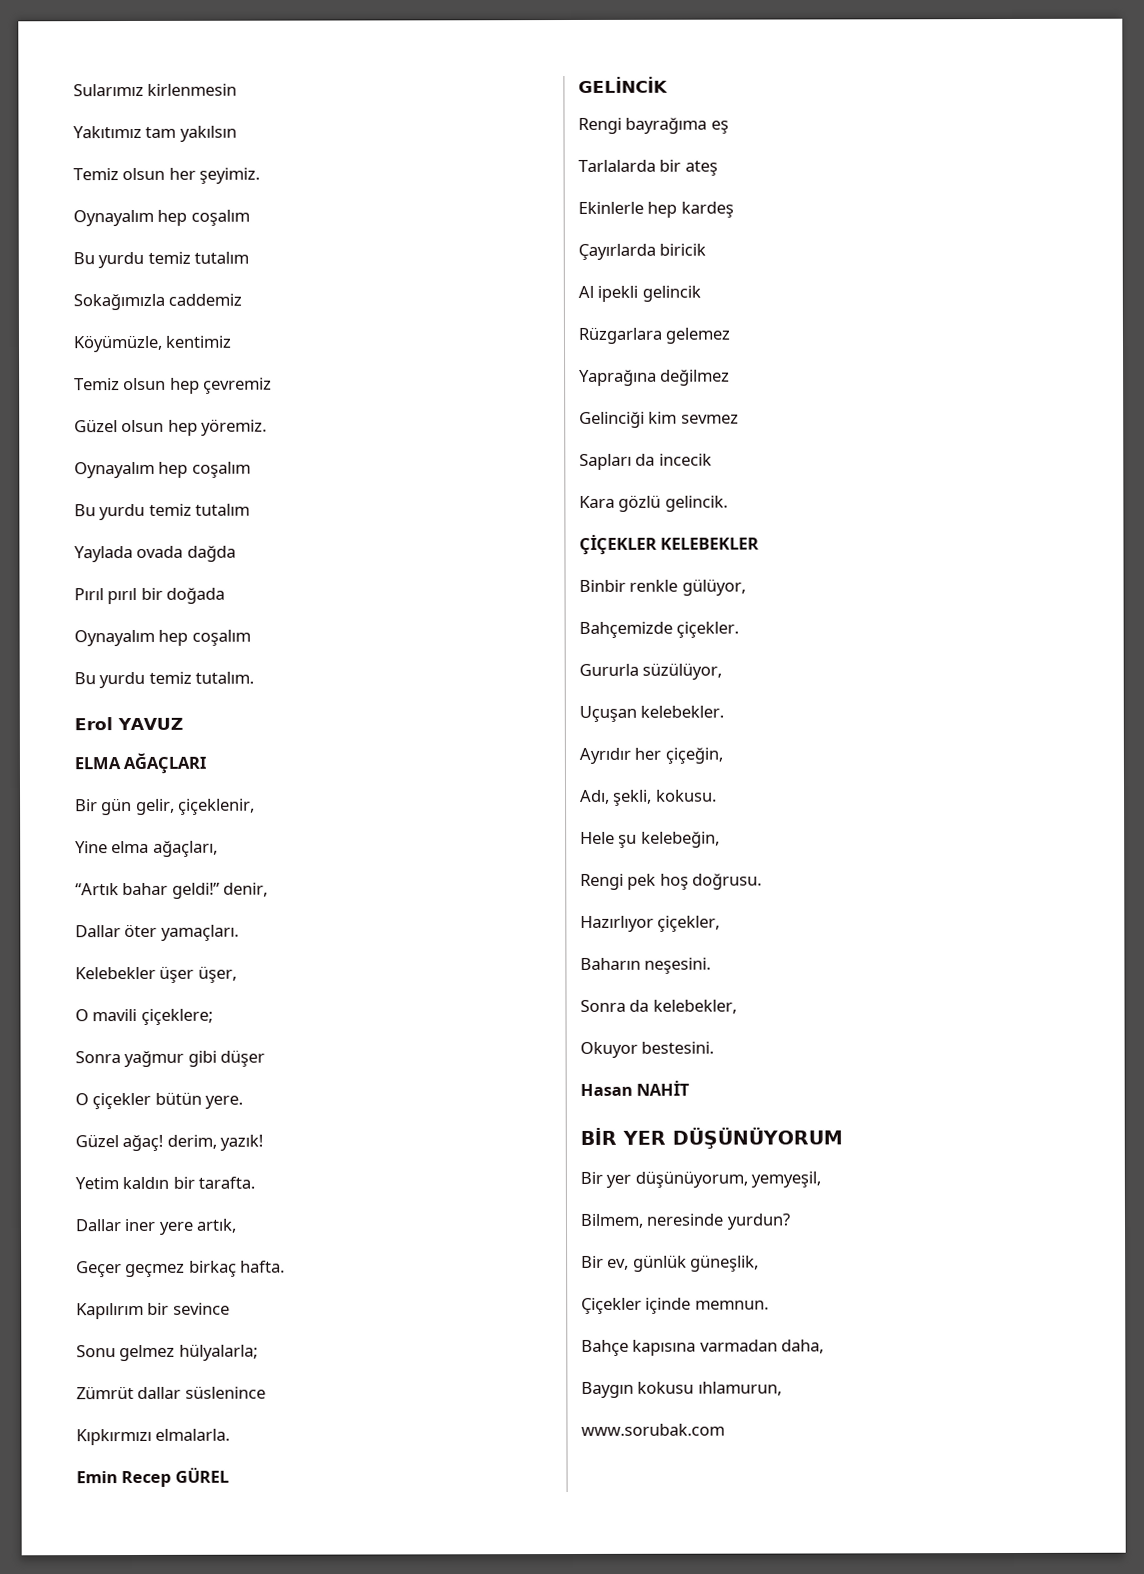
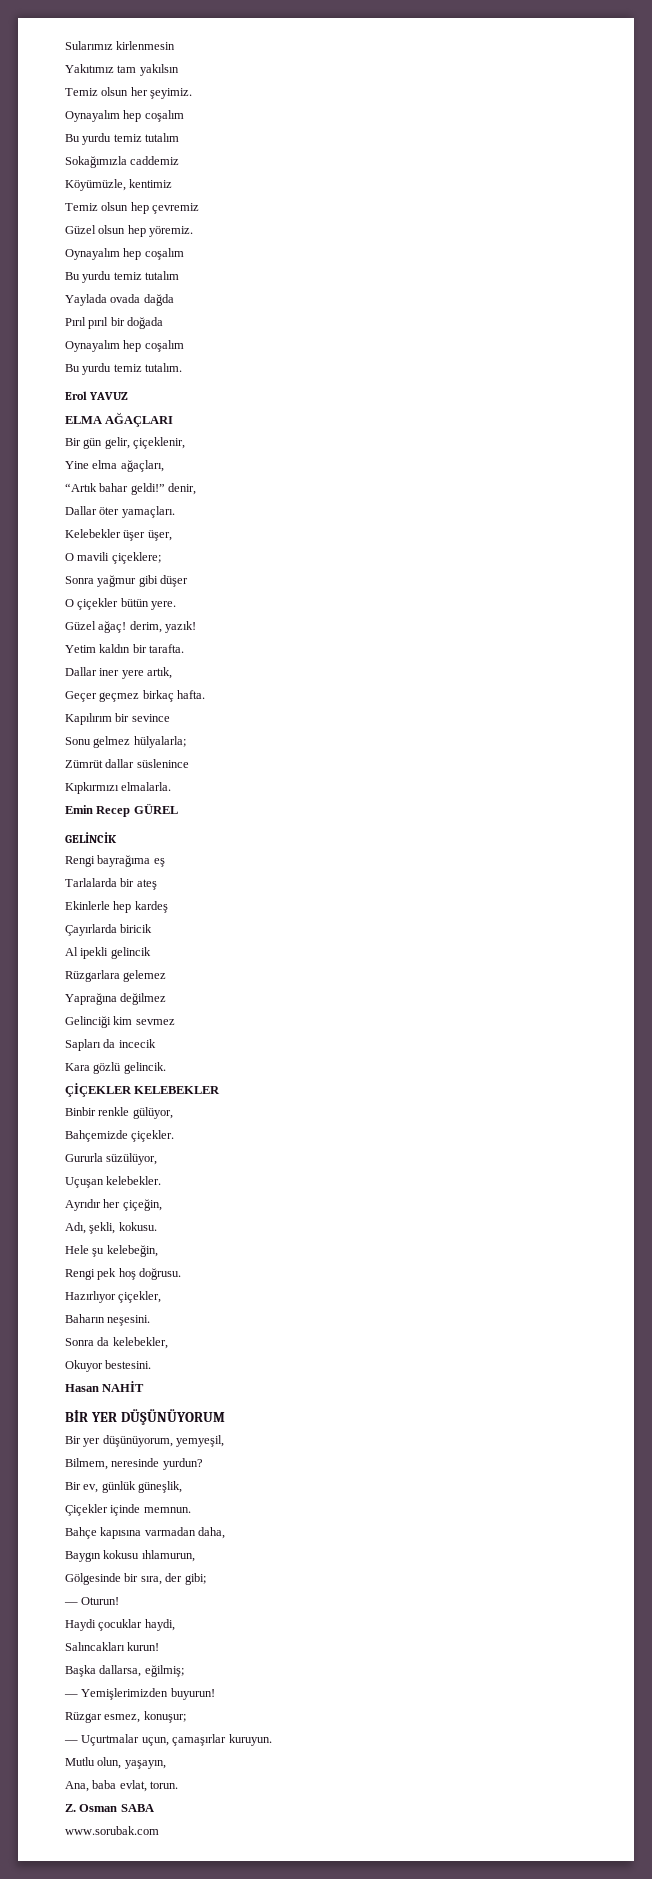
(782, 1388) none -> [65,1573,206,1585] [64,1597,120,1605] [65,1619,175,1631] [65,1642,160,1651] [65,1665,184,1677] [64,1688,215,1700] [65,1711,186,1723] [64,1734,272,1746] [65,1757,166,1769] [65,1780,179,1792] [65,1804,154,1812] // Gölgesinde bir sıra, der gibi; // — Oturun! // Haydi çocuklar haydi, // Salıncakları kurun! // Başka dallarsa, eğilmiş; // — Yemişlerimizden buyurun! // Rüzgar esmez, konuşur; // — Uçurtmalar uçun, çamaşırlar kuruyun. // Mutlu olun, yaşayın, // Ana, baba evlat, torun. // Z. Osman SABA

